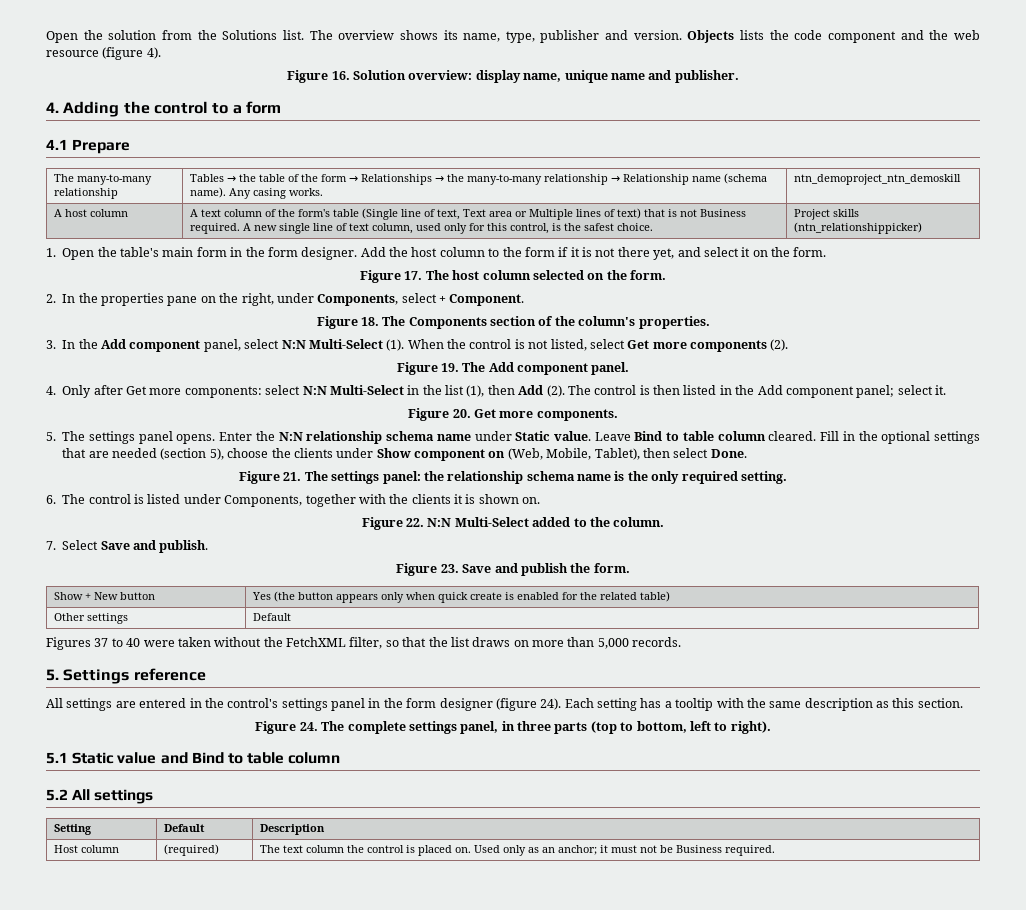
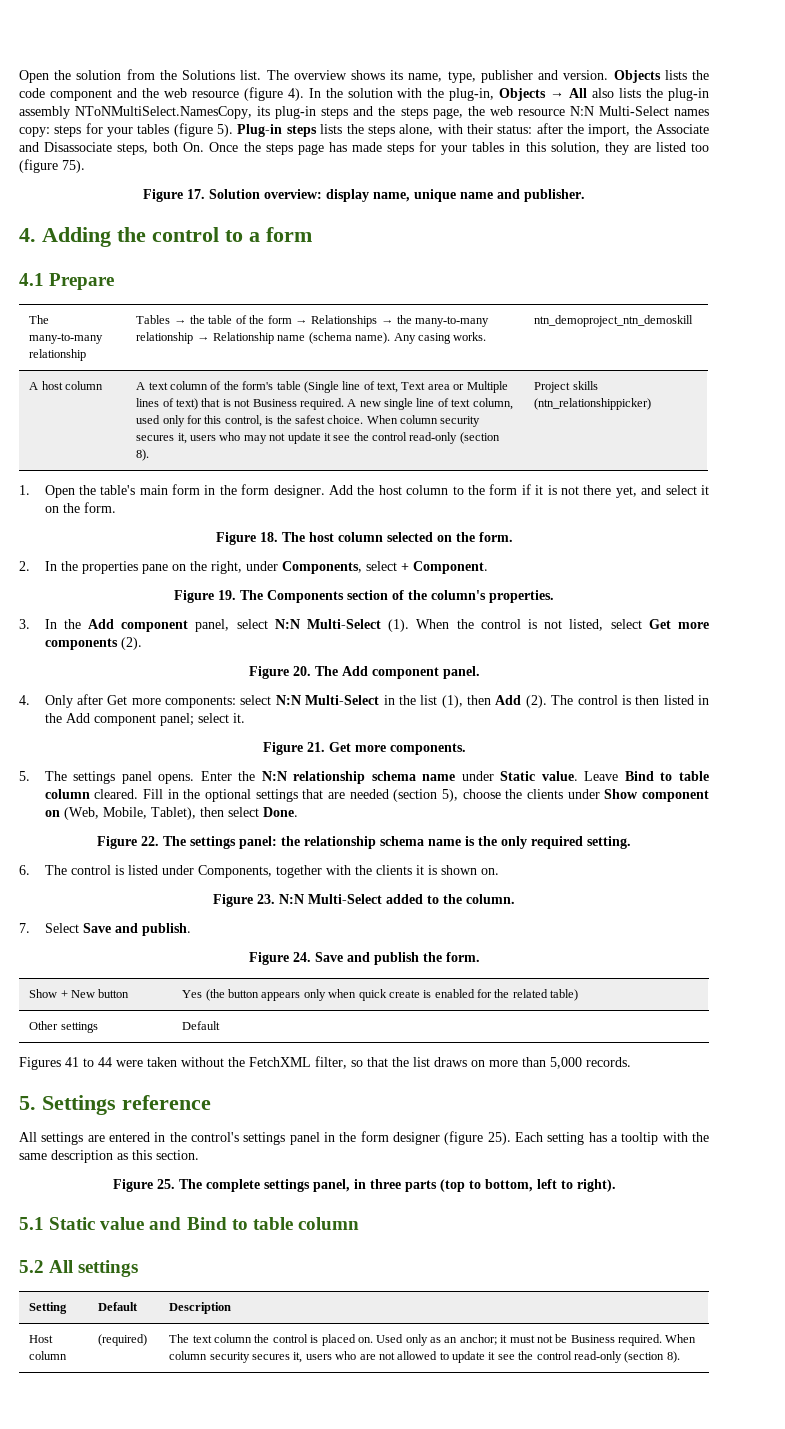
[287,70,350,83] // Figure 16. -> [308,88,710,101] [19,106,709,119] [19,123,710,137] [19,141,709,155] [19,159,85,173] [143,189,205,202] In the solution with the plug-in, Objects → All also lists the plug-in assembly NToNMultiSelect.NamesCopy, its plug-in steps and the steps page, the web resource N:N Multi-Select names copy: steps for your tables (figure 5). Plug-in steps lists the steps alone, with their status: after the import, the Associate and Disassociate steps, both On. Once the steps page has made steps for your tables in this solution, they are listed too (figure 75). // Figure 17.
(654, 227) none -> [366,415,481,427] [136,432,500,444] [136,449,150,461] When column security secures it, users who may not update it see the control read-only (section 8).
[404,271,423,280] 17. -> [259,532,278,542] 18.
[360,317,379,326] 18. -> [218,590,236,600] 19.
[440,363,459,372] 19. -> [292,666,311,676] 20.
[452,409,471,418] 20. -> [306,742,325,752] 21.
[283,472,302,481] 21. -> [141,836,159,846] 22.
[406,518,425,527] 22. -> [257,894,275,904] 23.
[440,564,459,573] 23. -> [292,952,311,962] 24.
[94,638,141,647] 37 to 40 -> [65,1057,112,1067] 41 to 44
[540,698,562,710] 24). -> [487,1132,511,1145] 25).
[299,722,318,731] 24. -> [156,1179,175,1189] 25.
(776, 850) none -> [665,1334,697,1343] [169,1351,680,1363] When column security secures it, users who are not allowed to update it see the control read-only (section 8).

